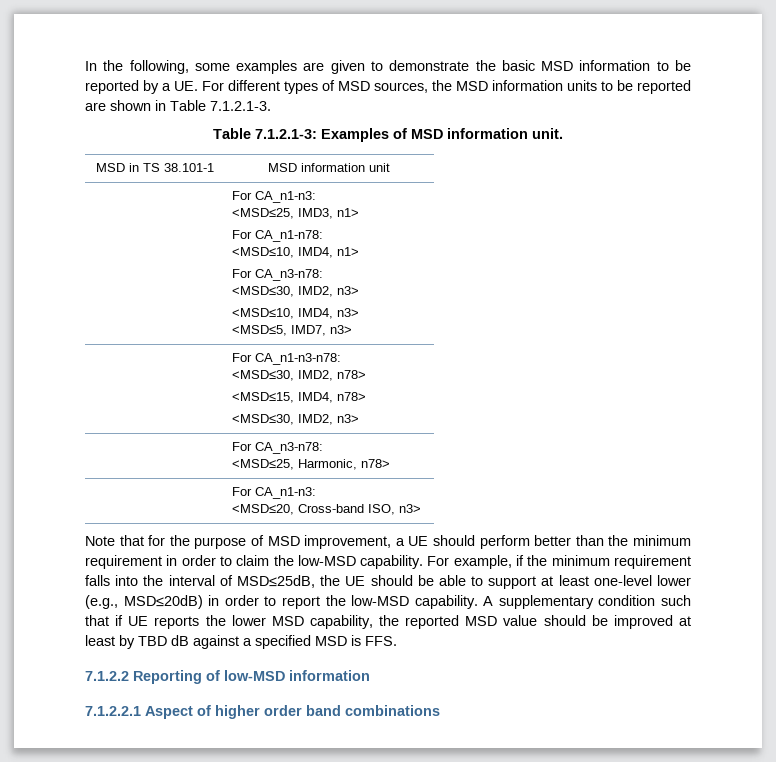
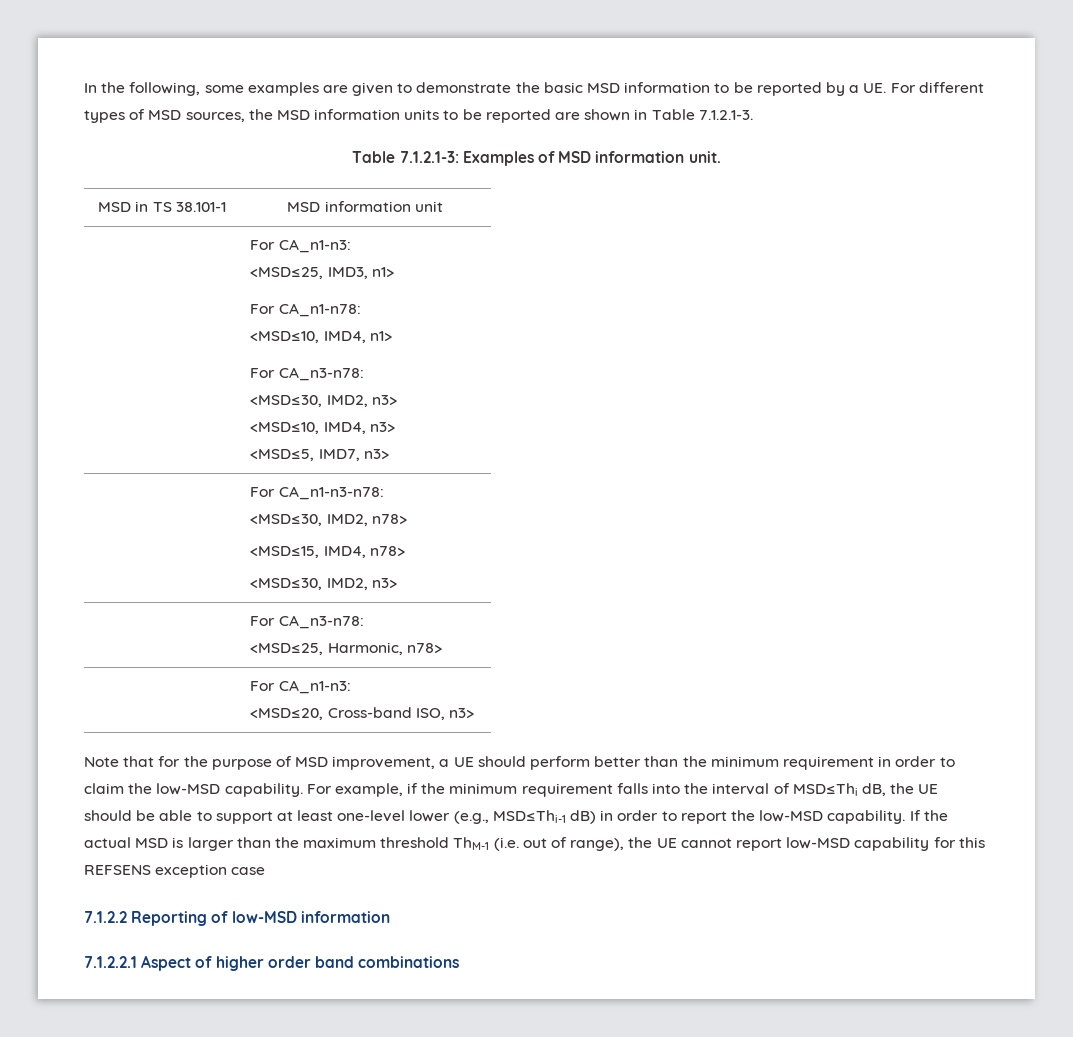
[236,575,315,588] MSD≤25dB, -> [792,783,886,796] MSD≤Thi dB,
[123,595,203,609] MSD≤20dB) -> [492,810,597,824] MSD≤Thi-1 dB)
[483,595,691,609] [85,615,691,629] [85,635,397,649] A supplementary condition such that if UE reports the lower MSD capability, the reported MSD value should be improved at least by TBD dB against a specified MSD is FFS. -> [909,810,948,821] [84,837,985,851] [84,864,266,878] If the actual MSD is larger than the maximum threshold ThM-1 (i.e. out of range), the UE cannot report low-MSD capability for this REFSENS exception case

